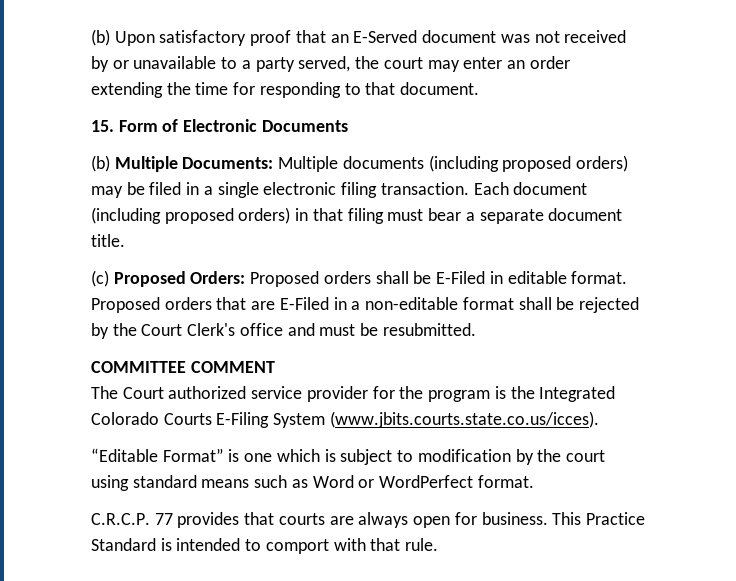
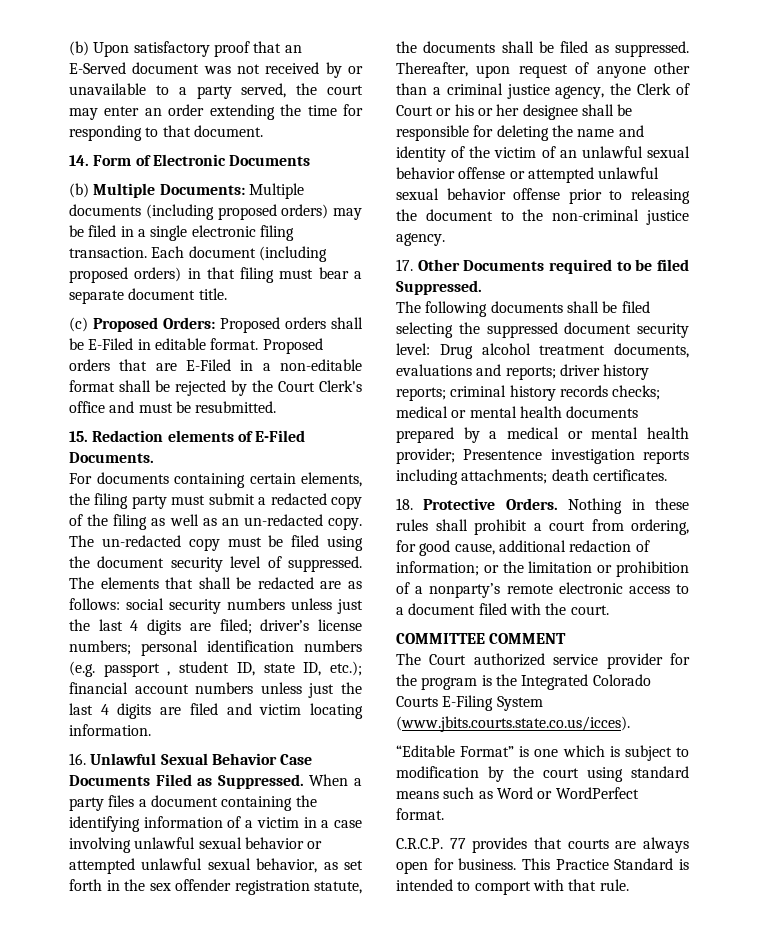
[91,120,114,132] 15. -> [69,155,89,166] 14.
(476, 329) none -> [69,430,306,442] [69,452,154,463] [69,472,362,488] [69,493,362,509] [69,514,362,530] [69,535,363,551] [69,556,362,572] [69,577,362,589] [69,598,363,614] [69,619,362,635] [69,640,362,656] [69,661,362,677] [69,682,362,698] [69,703,363,719] [69,724,151,736] [69,753,313,765] [69,774,362,789] [69,795,317,811] [69,816,363,832] [69,837,323,853] [69,858,364,874] [69,879,362,895] [396,41,689,57] [396,62,690,78] [396,83,690,99] [396,104,633,120] [396,125,644,141] [396,146,690,162] [396,167,660,183] [396,188,690,204] [396,209,689,225] [396,233,445,246] [396,259,689,274] [396,280,482,295] [396,301,650,317] [396,322,689,338] [396,343,689,359] [396,364,650,380] [396,385,661,401] [396,406,639,418] [396,427,689,443] [396,448,689,464] [396,469,667,485] [396,498,689,514] [396,519,689,535] [396,540,650,556] [396,561,689,577] [396,582,689,598] [396,603,609,615] // 15. Redaction elements of E-Filed Documents. // For documents containing certain elements, the filing party must submit a redacted copy of the filing as well as an un-redacted copy. The un-redacted copy must be filed using the document security level of suppressed. The elements that shall be redacted are as follows: social security numbers unless just the last 4 digits are filed; driver’s license numbers; personal identification numbers (e.g. passport , student ID, state ID, etc.); financial account numbers unless just the last 4 digits are filed and victim locating information. // 16. Unlawful Sexual Behavior Case Documents Filed as Suppressed. When a party files a document containing the identifying information of a victim in a case involving unlawful sexual behavior or attempted unlawful sexual behavior, as set forth in the sex offender registration statute, the documents shall be filed as suppressed. Thereafter, upon request of anyone other than a criminal justice agency, the Clerk of Court or his or her designee shall be responsible for deleting the name and identity of the victim of an unlawful sexual behavior offense or attempted unlawful sexual behavior offense prior to releasing the document to the non-criminal justice agency. // 17. Other Documents required to be filed Suppressed. // The following documents shall be filed selecting the suppressed document security level: Drug alcohol treatment documents, evaluations and reports; driver history reports; criminal history records checks; medical or mental health documents prepared by a medical or mental health provider; Presentence investigation reports including attachments; death certificates. // 18. Protective Orders. Nothing in these rules shall prohibit a court from ordering, for good cause, additional redaction of information; or the limitation or prohibition of a nonparty’s remote electronic access to a document filed with the court.

